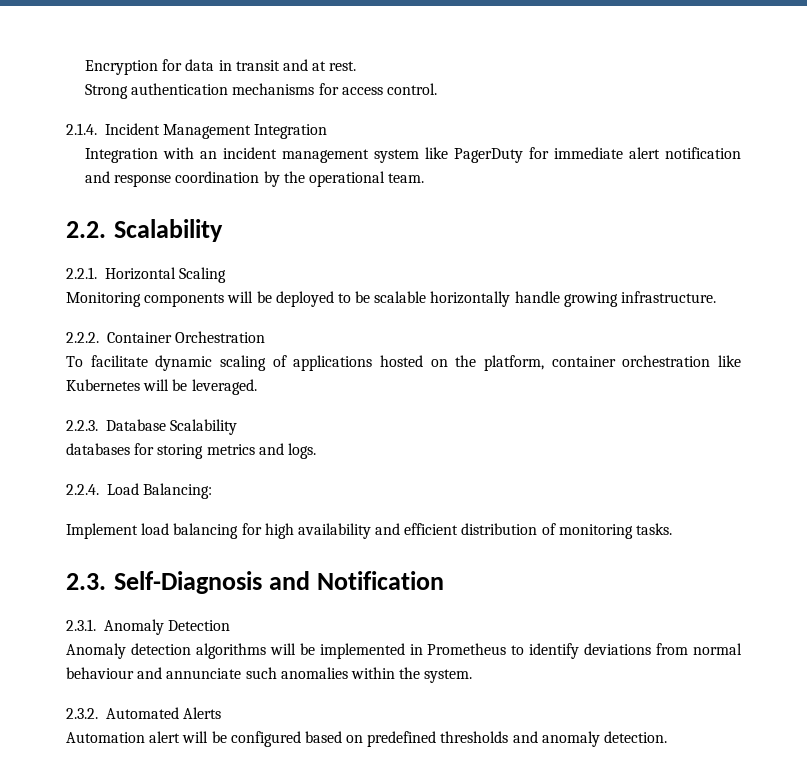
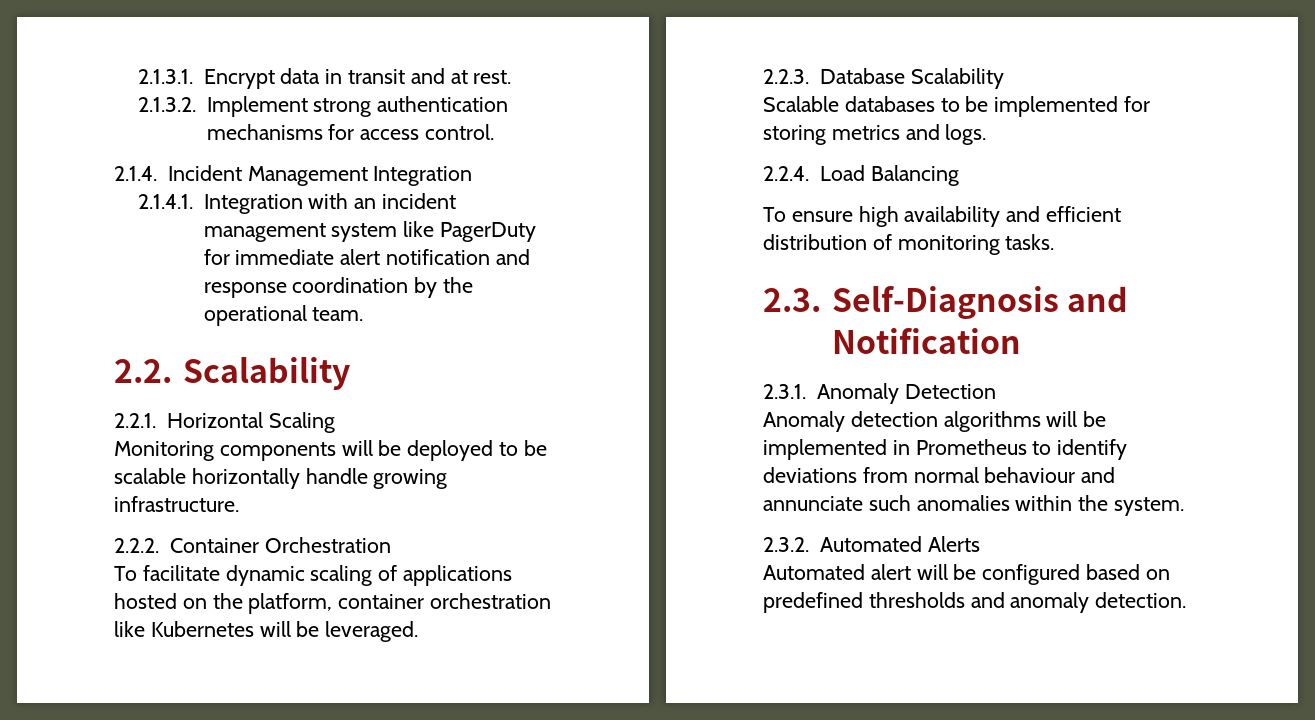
[85,59,183,75] Encryption for -> [137,69,275,89] 2.1.3.1. Encrypt
[85,84,129,99] Strong -> [137,96,372,117] 2.1.3.2. Implement strong
(328, 131) none -> [137,194,193,209] 2.1.4.1.
[66,443,130,455] databases -> [763,96,1119,117] Scalable databases to be implemented
[142,483,212,499] [66,523,262,539] Balancing: // Implement load balancing for -> [870,165,959,186] [763,207,853,222] Balancing // To ensure
[66,732,145,743] Automation -> [763,564,865,580] Automated

